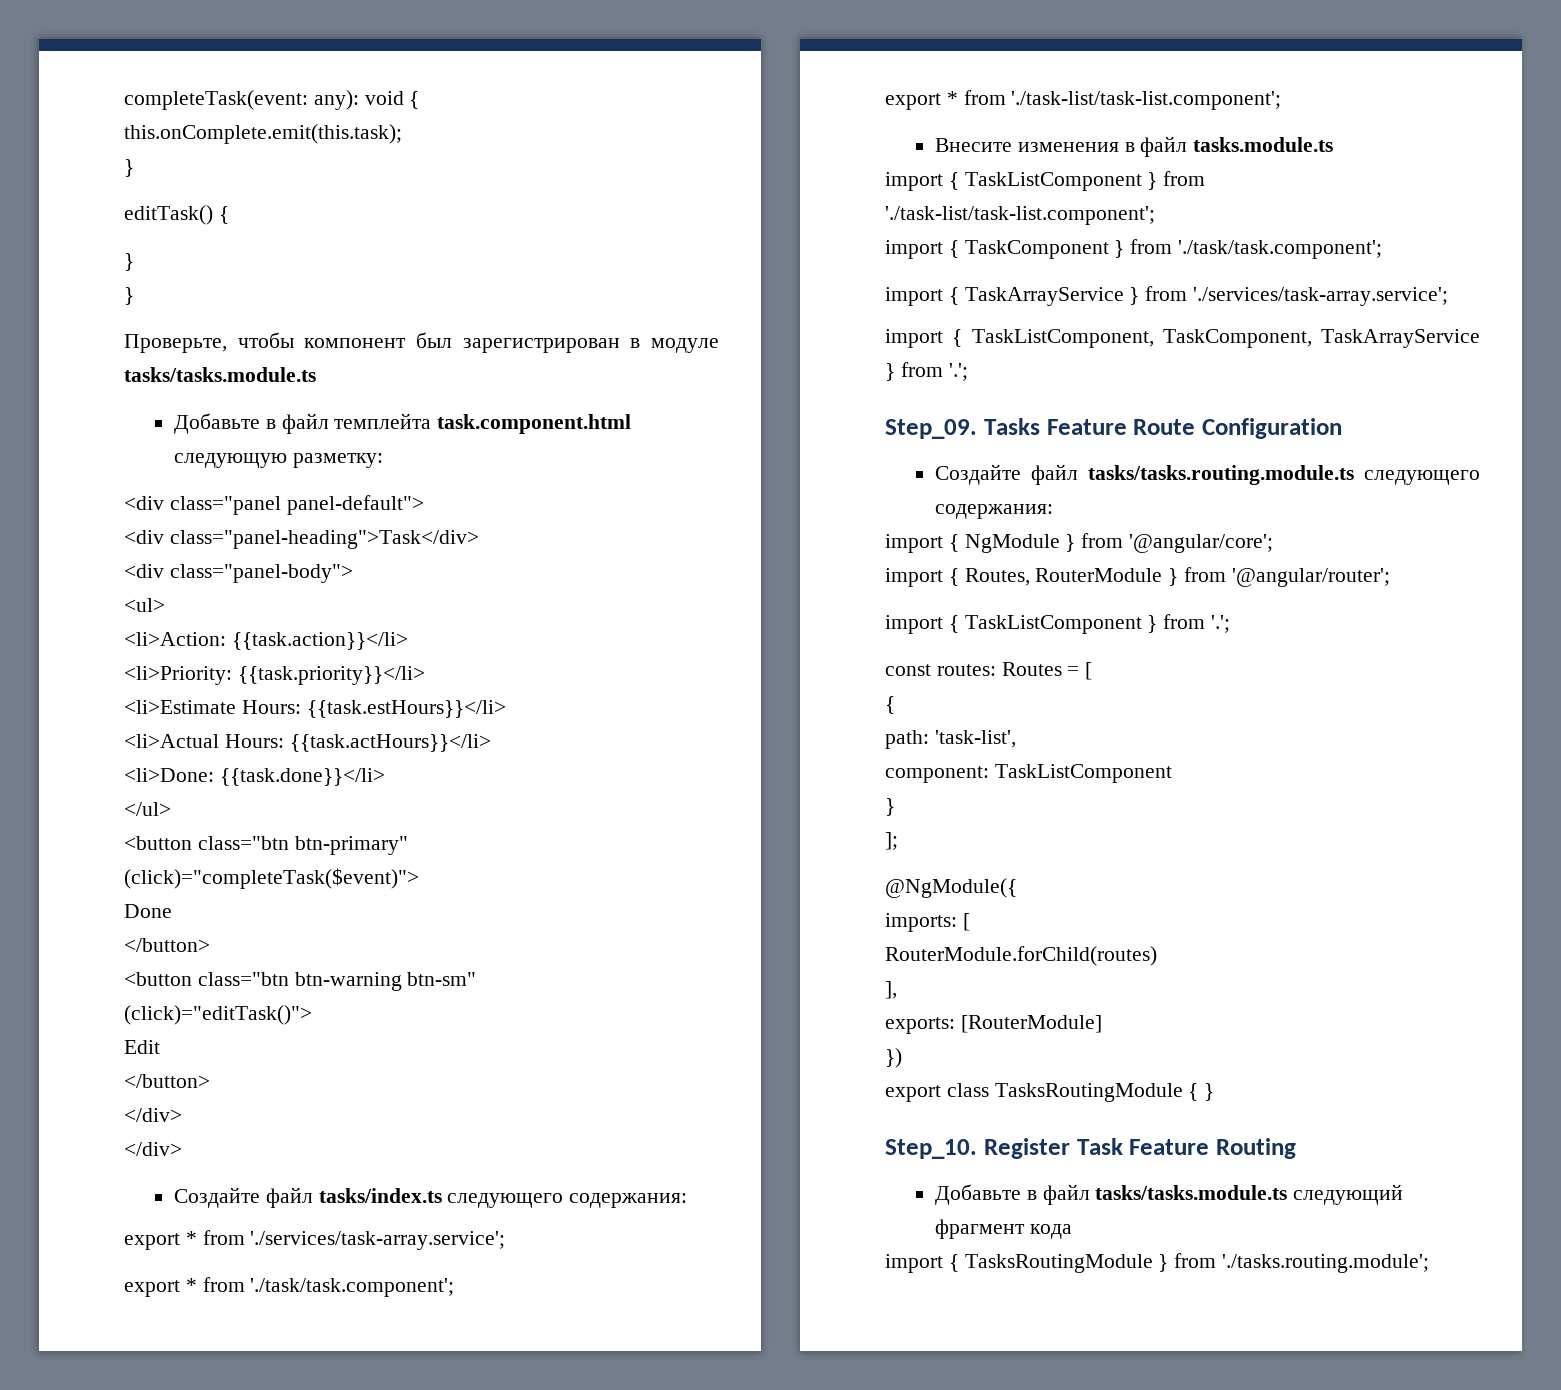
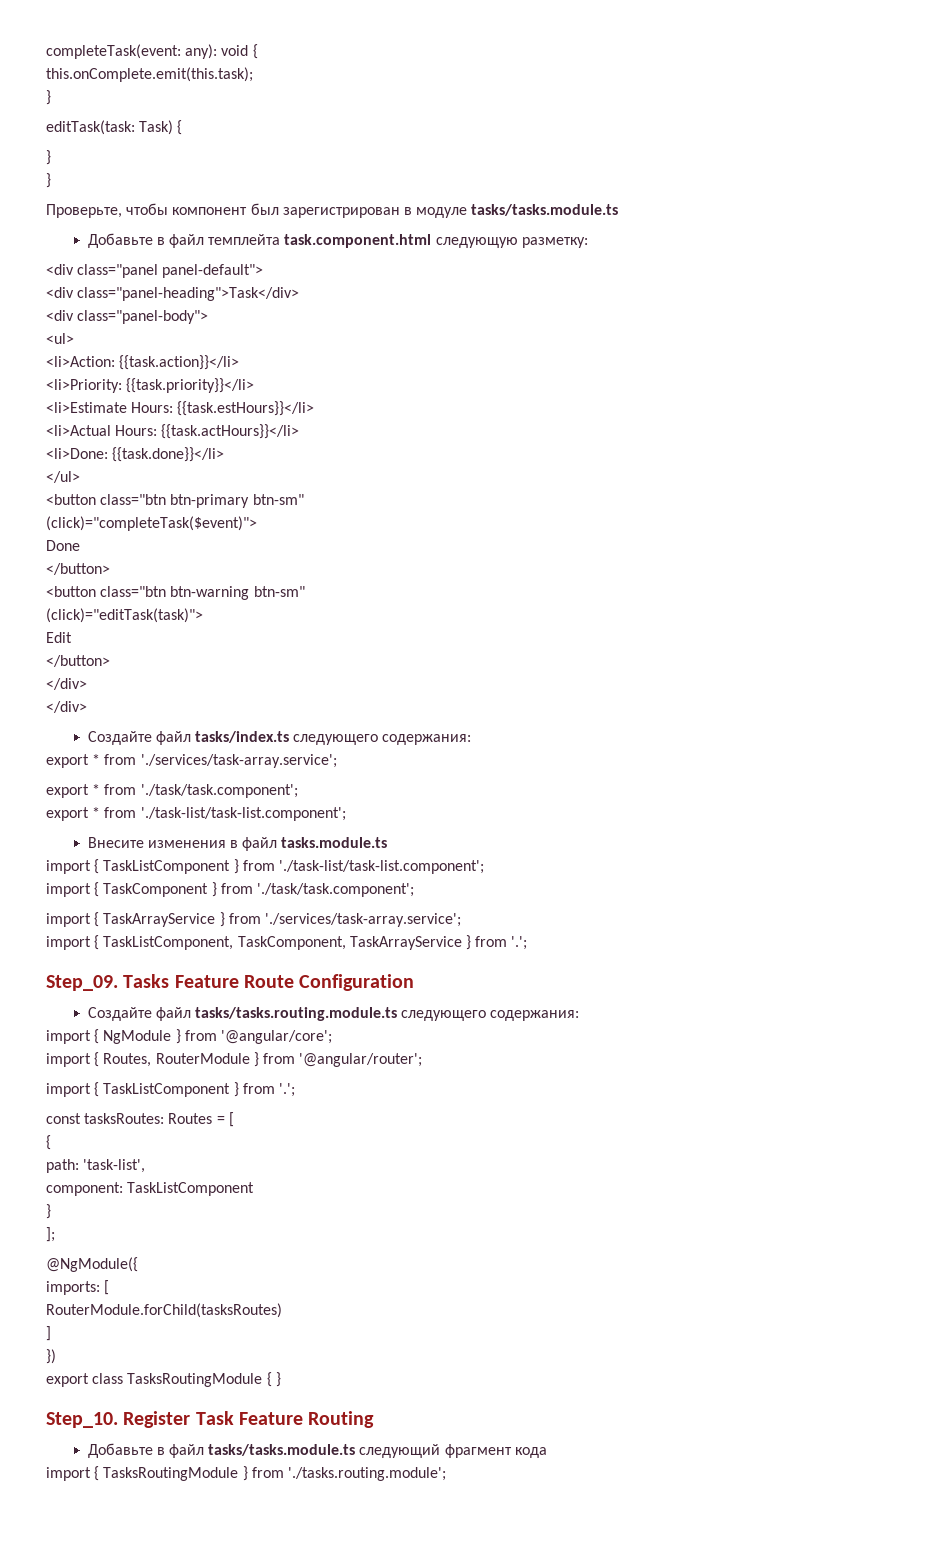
[124,205,213,225] editTask() -> [46,120,174,135] editTask(task: Task)
[294,836,408,855] btn-primary" -> [170,494,304,508] btn-primary btn-sm"
[124,1005,312,1025] (click)="editTask()"> -> [46,608,203,623] (click)="editTask(task)">
[936,664,996,676] routes: -> [84,1113,165,1124] tasksRoutes:
[885,946,1157,966] [885,981,897,999] [885,1015,1102,1034] RouterModule.forChild(routes) // ], // exports: [RouterModule] -> [46,1303,282,1318] [46,1326,51,1341] RouterModule.forChild(tasksRoutes) // ]

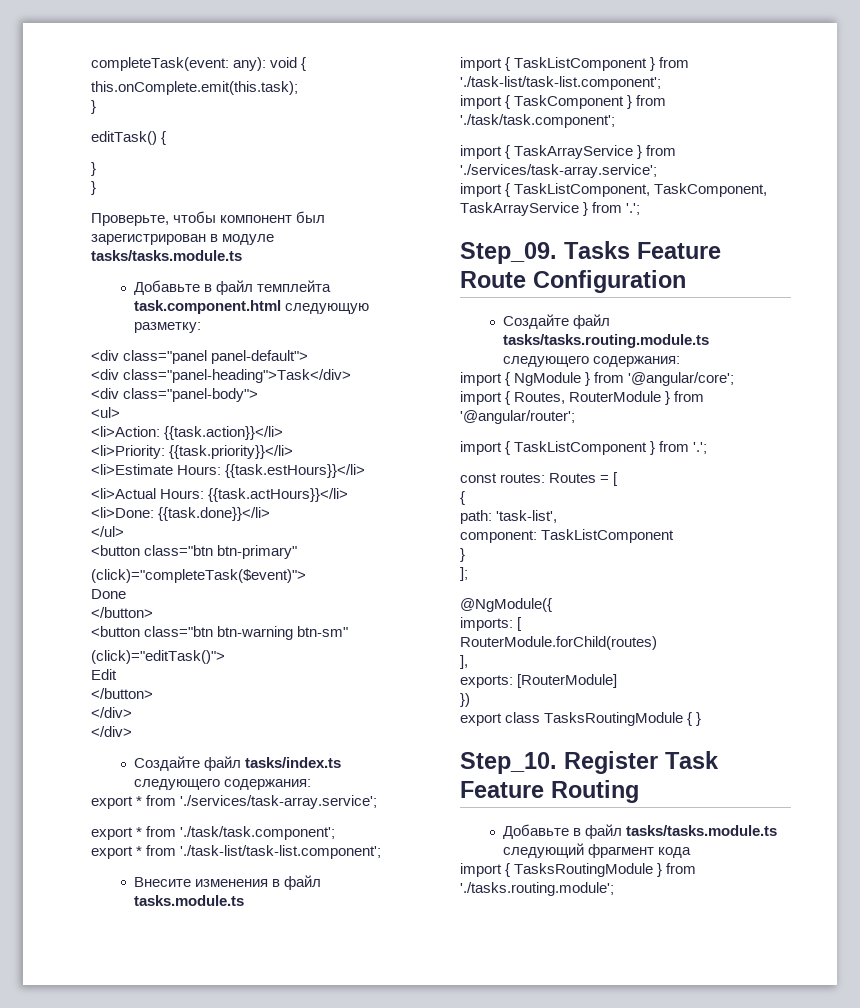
[46,120,174,135] editTask(task: Task) -> [91,131,157,145] editTask()
[170,494,304,508] btn-primary btn-sm" -> [217,545,298,559] btn-primary"
[46,608,203,623] (click)="editTask(task)"> -> [91,650,225,664] (click)="editTask()">
[84,1113,165,1124] tasksRoutes: -> [500,473,546,483] routes:
[46,1303,282,1318] [46,1326,51,1341] RouterModule.forChild(tasksRoutes) // ] -> [460,636,657,650] [460,655,468,669] [460,674,618,688] RouterModule.forChild(routes) // ], // exports: [RouterModule]

